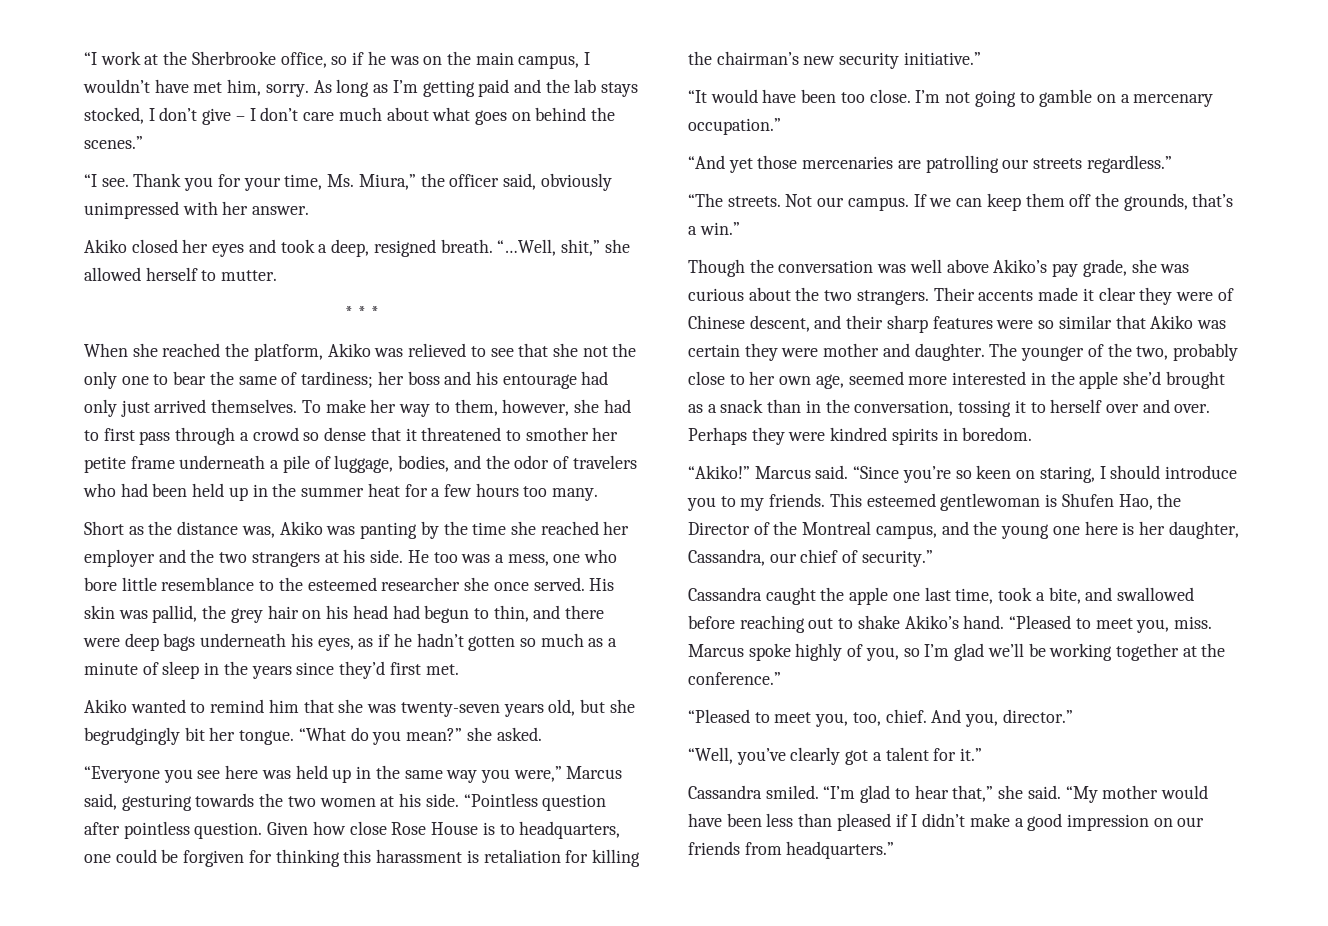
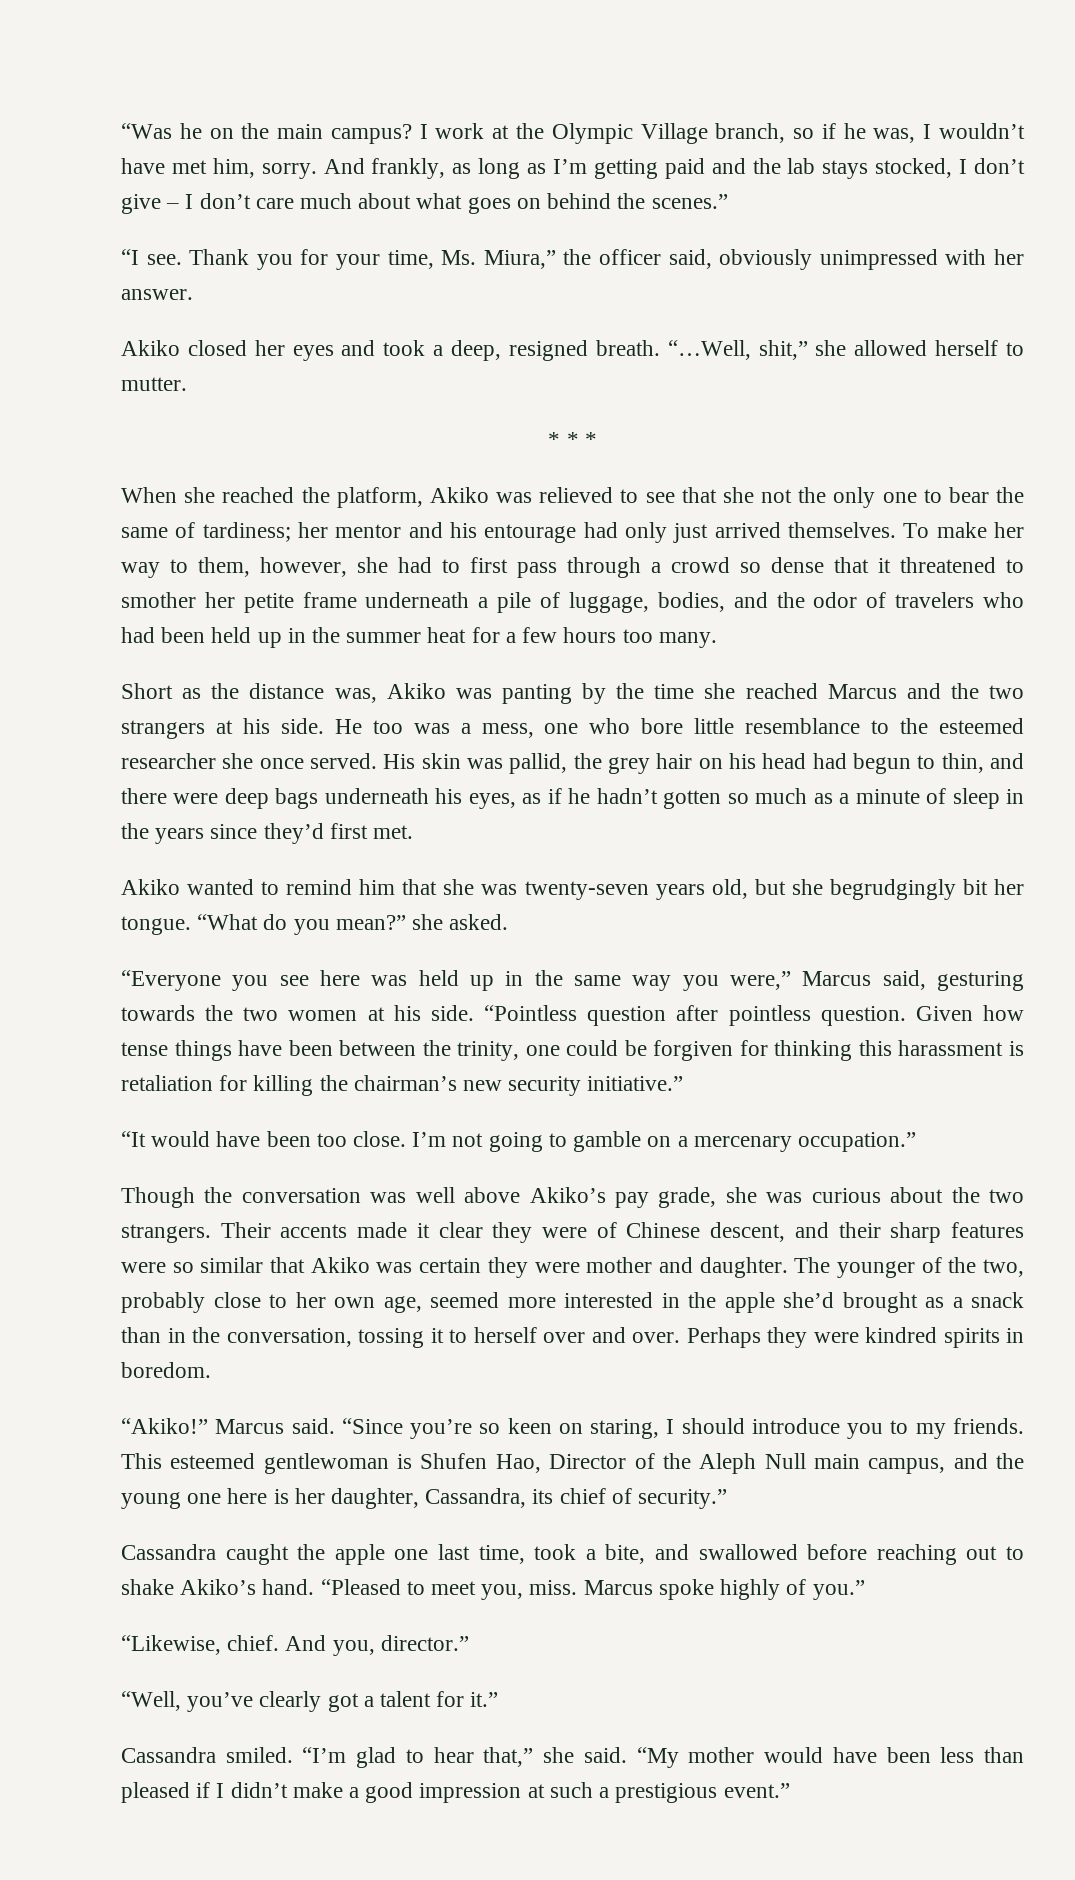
[84,51,580,69] “I work at the Sherbrooke office, so if he was on the main campus, -> [121,123,916,144] “Was he on the main campus? I work at the Olympic Village branch, so if he was,
[313,80,332,93] As -> [323,158,472,179] And frankly, as
[407,371,440,385] boss -> [335,524,402,538] mentor
[603,521,630,535] [84,549,155,567] her employer -> [827,684,897,699] Marcus
[349,821,621,839] close Rose House is to headquarters, -> [121,1040,520,1061] tense things have been between the trinity,
[688,155,1172,173] [688,193,1234,211] [688,222,740,235] // “And yet those mercenaries are patrolling our streets regardless.” // “The streets. Not our campus. If we can keep them off the grounds, that’s a win.” -> (916, 1142) none
[1157,493,1182,507] the -> (541, 1463) none
[802,521,872,535] Montreal -> [699,1453,860,1474] Aleph Null main
[769,553,797,563] our -> [532,1489,554,1504] its
[865,643,1226,661] [688,672,781,685] [688,709,881,727] you, so I’m glad we’ll be working together at the conference.” // “Pleased to meet you, too, -> [812,1580,865,1600] [121,1635,221,1655] you.” // “Likewise,
[1153,817,1205,827] [688,841,895,859] on our friends from headquarters.” -> [527,1782,790,1803] at such a prestigious event.”

